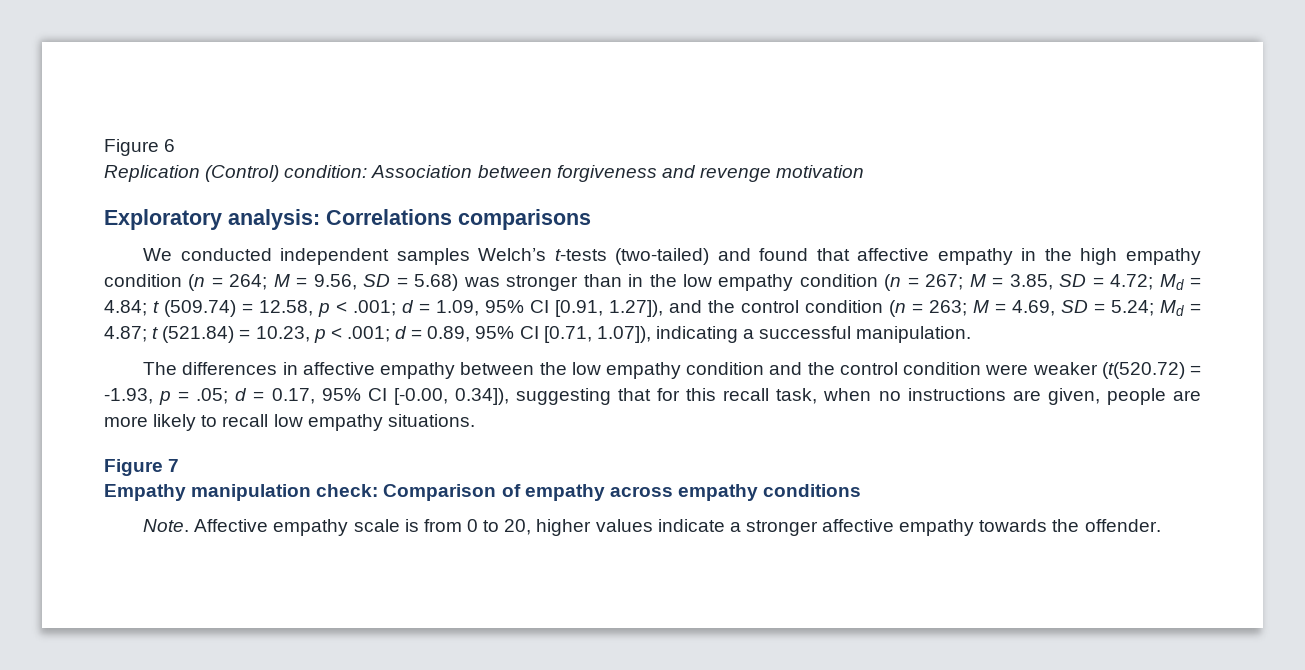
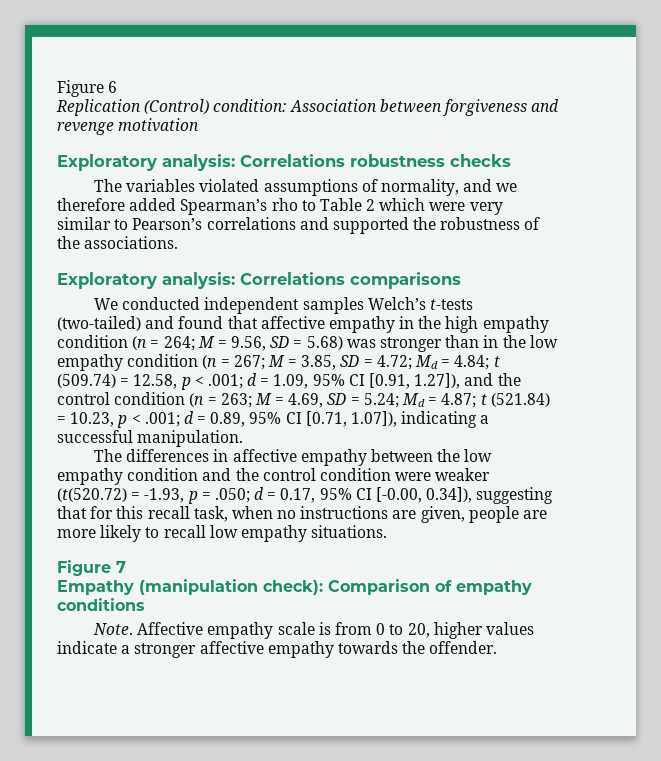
(865, 171) none -> [57,154,511,171] [94,179,518,196] [57,198,503,215] [57,217,541,234] [57,236,179,249] // Exploratory analysis: Correlations robustness checks // The variables violated assumptions of normality, and we therefore added Spearman’s rho to Table 2 which were very similar to Pearson’s correlations and supported the robustness of the associations.
[196,388,229,404] .05; -> [214,488,250,503] .050;
[191,484,379,501] manipulation check: -> [139,579,323,595] (manipulation check):
[609,484,758,501] across empathy -> (532, 587) none

